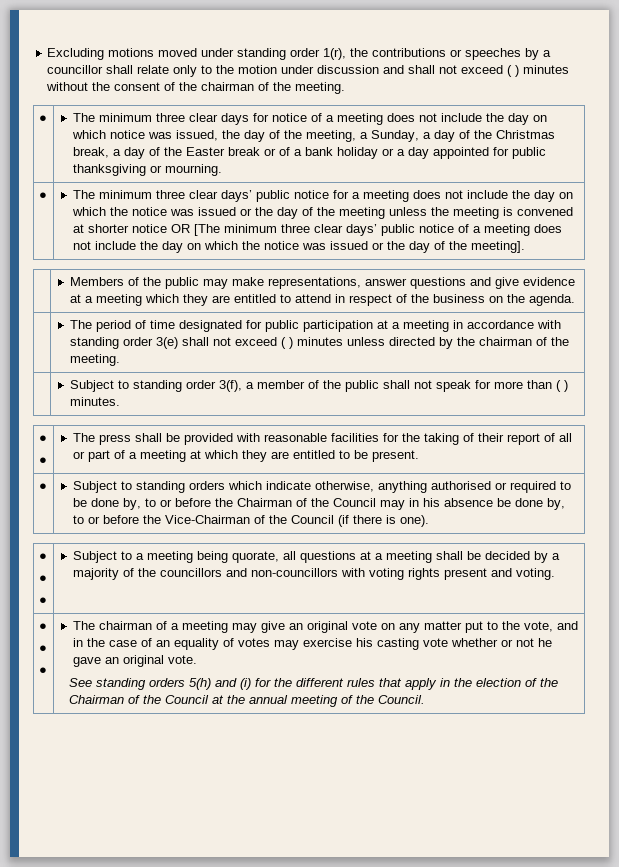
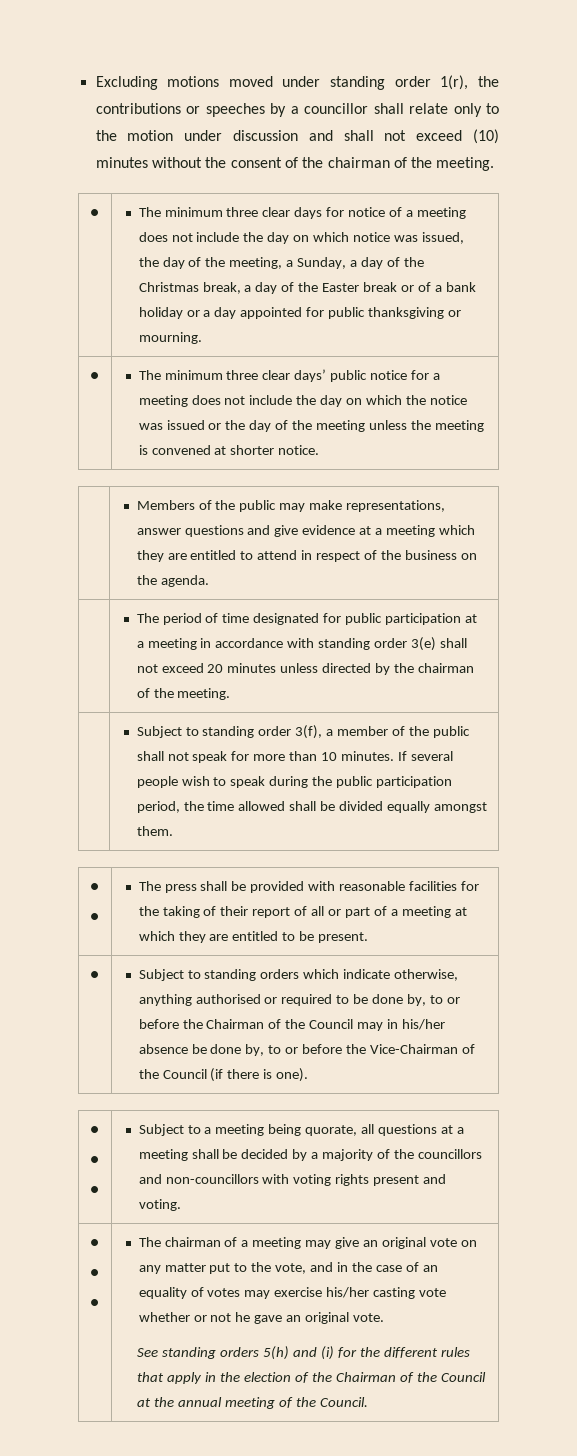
[507,65,520,77] ( ) -> [473,129,500,144] (10)
[131,224,562,236] [72,241,525,253] notice OR [The minimum three clear days’ public notice of a meeting does not include the day on which the notice was issued or the day of the meeting]. -> [278,445,320,455] notice.
[280,337,293,349] ( ) -> [207,664,224,673] 20
[555,380,568,392] ( ) -> [321,752,338,761] 10
(120, 401) none -> [397,751,453,761] [136,776,453,788] [136,801,487,813] [136,826,173,836] If several people wish to speak during the public participation period, the time allowed shall be divided equally amongst them.
[422,498,440,507] his -> [401,1019,445,1030] his/her
[355,638,373,647] his -> [326,1287,370,1298] his/her

